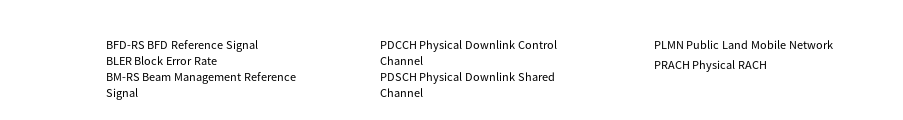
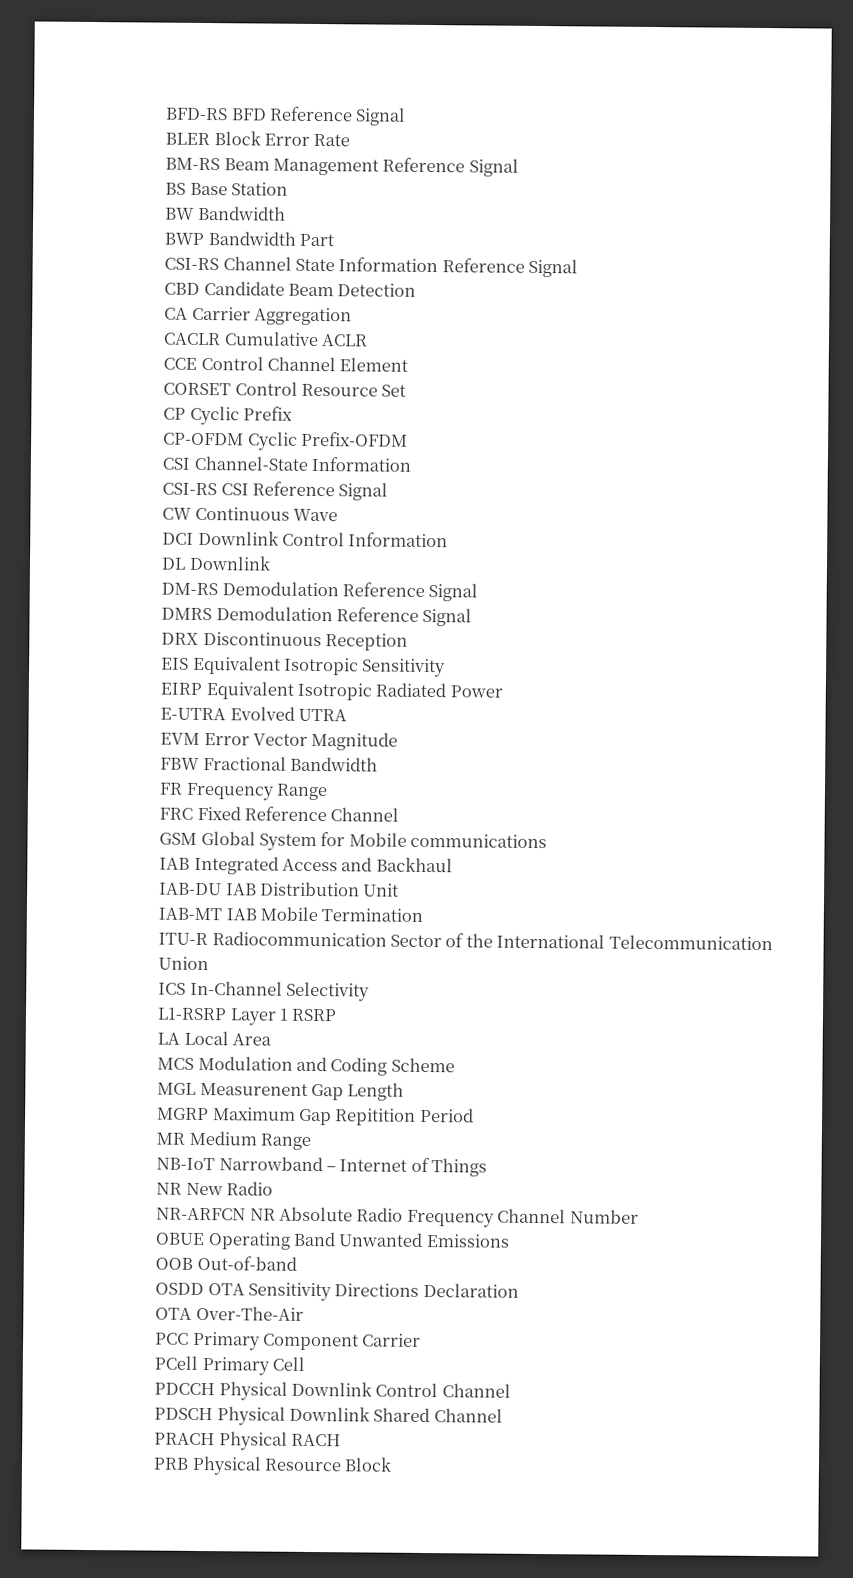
(138, 94) none -> [165,182,289,196] [165,205,286,221] [164,231,335,247] [164,256,579,278] [164,280,417,297] [164,306,353,326] [163,331,369,347] [163,355,409,372] [163,381,407,397] [163,405,294,426] [163,431,409,451] [162,455,412,472] [162,481,389,501] [162,506,339,522] [162,530,449,548] [161,555,271,571] [161,581,479,602] [161,606,473,627] [161,631,409,651] [161,655,447,678] [160,681,503,701] [160,706,348,722] [160,731,399,751] [160,756,379,772] [159,782,329,801] [159,805,400,822] [159,830,548,852] [159,855,453,875] [159,881,400,897] [158,906,424,922] [158,931,773,951] [158,956,210,971] [158,980,371,1002] [157,1007,338,1026] [157,1030,273,1046] [157,1055,455,1076] [157,1082,405,1101] [157,1107,474,1126] [156,1130,312,1150] [156,1156,488,1177] [156,1181,274,1196] [156,1206,639,1228] [155,1231,510,1250] [155,1255,297,1271] [155,1282,519,1302] [155,1305,304,1321] [155,1331,422,1351] [154,1355,306,1376] // BS Base Station // BW Bandwidth // BWP Bandwidth Part // CSI-RS Channel State Information Reference Signal // CBD Candidate Beam Detection // CA Carrier Aggregation // CACLR Cumulative ACLR // CCE Control Channel Element // CORSET Control Resource Set // CP Cyclic Prefix // CP-OFDM Cyclic Prefix-OFDM // CSI Channel-State Information // CSI-RS CSI Reference Signal // CW Continuous Wave // DCI Downlink Control Information // DL Downlink // DM-RS Demodulation Reference Signal // DMRS Demodulation Reference Signal // DRX Discontinuous Reception // EIS Equivalent Isotropic Sensitivity // EIRP Equivalent Isotropic Radiated Power // E-UTRA Evolved UTRA // EVM Error Vector Magnitude // FBW Fractional Bandwidth // FR Frequency Range // FRC Fixed Reference Channel // GSM Global System for Mobile communications // IAB Integrated Access and Backhaul // IAB-DU IAB Distribution Unit // IAB-MT IAB Mobile Termination // ITU-R Radiocommunication Sector of the International Telecommunication Union // ICS In-Channel Selectivity // L1-RSRP Layer 1 RSRP // LA Local Area // MCS Modulation and Coding Scheme // MGL Measurenent Gap Length // MGRP Maximum Gap Repitition Period // MR Medium Range // NB-IoT Narrowband – Internet of Things // NR New Radio // NR-ARFCN NR Absolute Radio Frequency Channel Number // OBUE Operating Band Unwanted Emissions // OOB Out-of-band // OSDD OTA Sensitivity Directions Declaration // OTA Over-The-Air // PCC Primary Component Carrier // PCell Primary Cell
[653,40,834,49] // PLMN Public Land Mobile Network -> (503, 1415) none
(768, 65) none -> [153,1455,393,1476] // PRB Physical Resource Block

